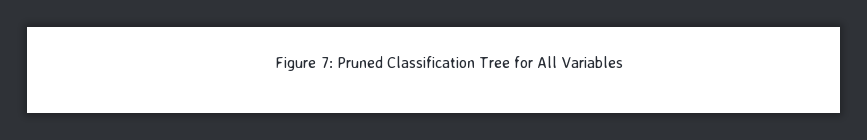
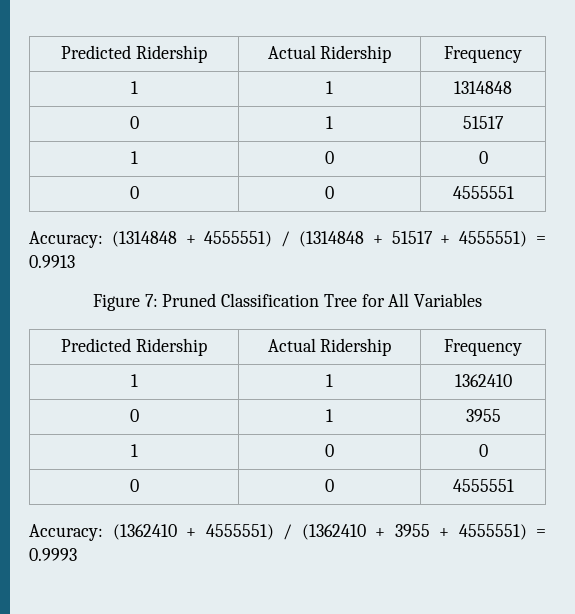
(275, 64) none -> [61,45,207,63] [267,45,392,63] [444,46,522,63] [130,81,138,94] [326,81,333,94] [454,81,512,94] [129,116,139,129] [326,116,333,129] [463,116,504,129] [130,151,138,164] [325,151,334,164] [478,151,488,164] [129,186,139,199] [325,186,334,199] [452,186,514,199] [29,231,547,248] [29,255,75,268] Predicted Ridership | Actual Ridership | Frequency // 1 | 1 | 1314848 // 0 | 1 | 51517 // 1 | 0 | 0 // 0 | 0 | 4555551 // Accuracy: (1314848 + 4555551) / (1314848 + 51517 + 4555551) = 0.9913 //
(623, 62) none -> [61,338,207,356] [267,338,392,356] [444,339,522,356] [130,374,138,387] [326,374,333,387] [454,374,512,387] [129,409,139,422] [326,409,333,422] [465,409,501,422] [130,444,138,457] [325,444,334,457] [478,444,488,457] [129,479,139,492] [325,479,334,492] [452,479,514,492] [29,524,546,541] [29,548,77,561] // Predicted Ridership | Actual Ridership | Frequency // 1 | 1 | 1362410 // 0 | 1 | 3955 // 1 | 0 | 0 // 0 | 0 | 4555551 // Accuracy: (1362410 + 4555551) / (1362410 + 3955 + 4555551) = 0.9993

